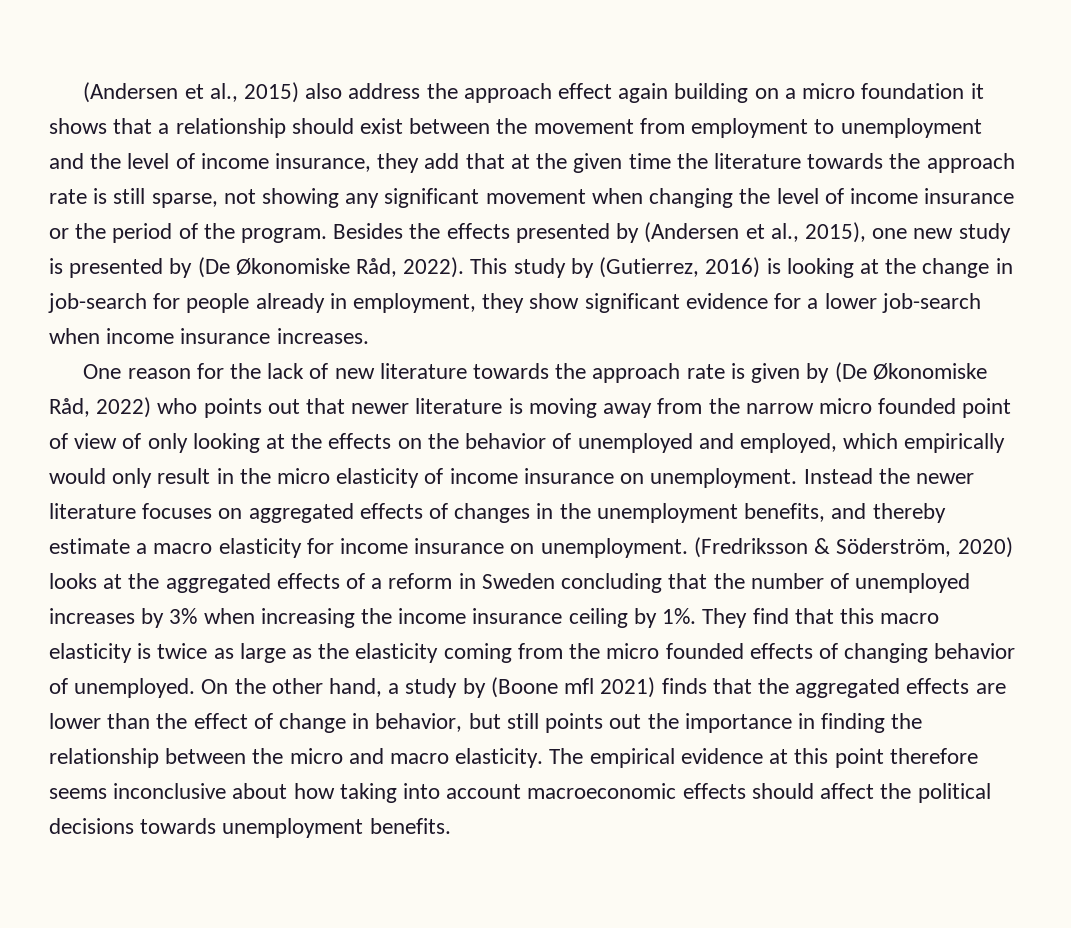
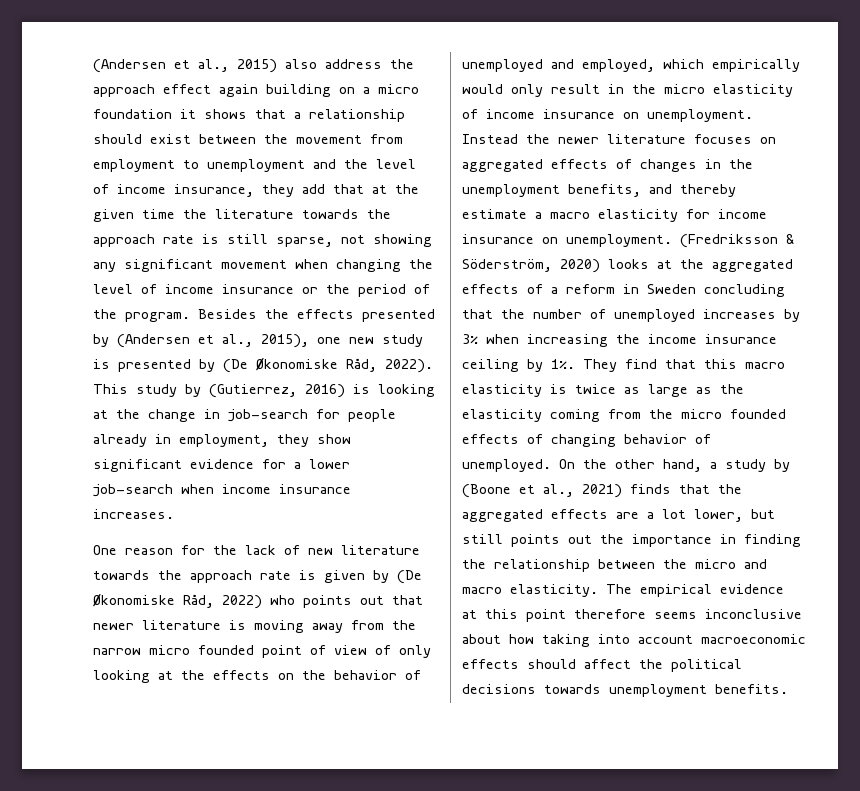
[564,678,595,694] mfl -> [519,484,574,497] et al.,
[49,713,463,733] lower than the effect of change in behavior, -> [647,509,743,522] a lot lower,

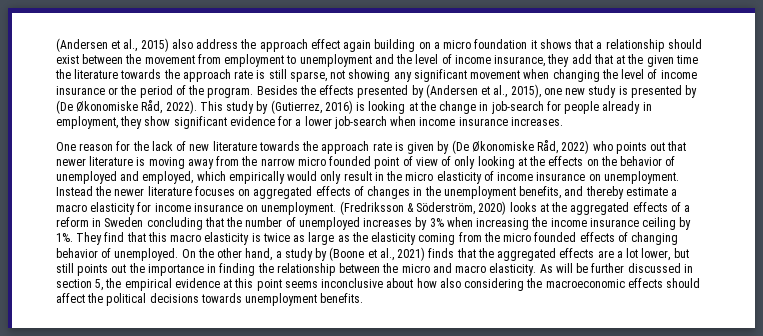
[606,584,632,594] The -> [539,263,693,273] [56,278,122,291] As will be further discussed in section 5, the
[574,609,646,619] therefore -> (282, 285) none
[542,634,693,647] taking into account -> [439,278,543,291] also considering the

